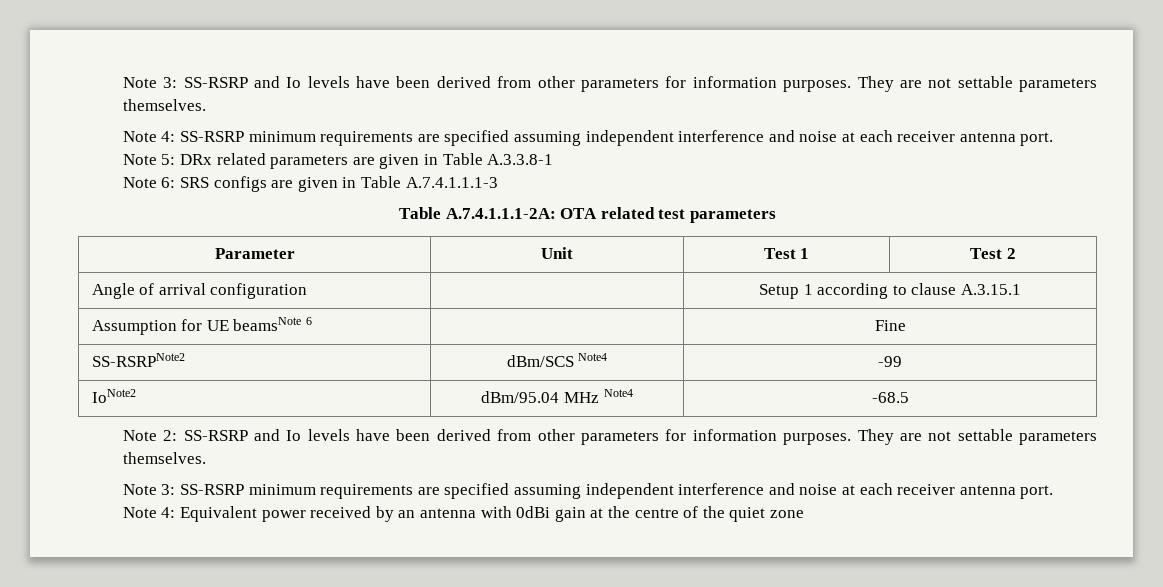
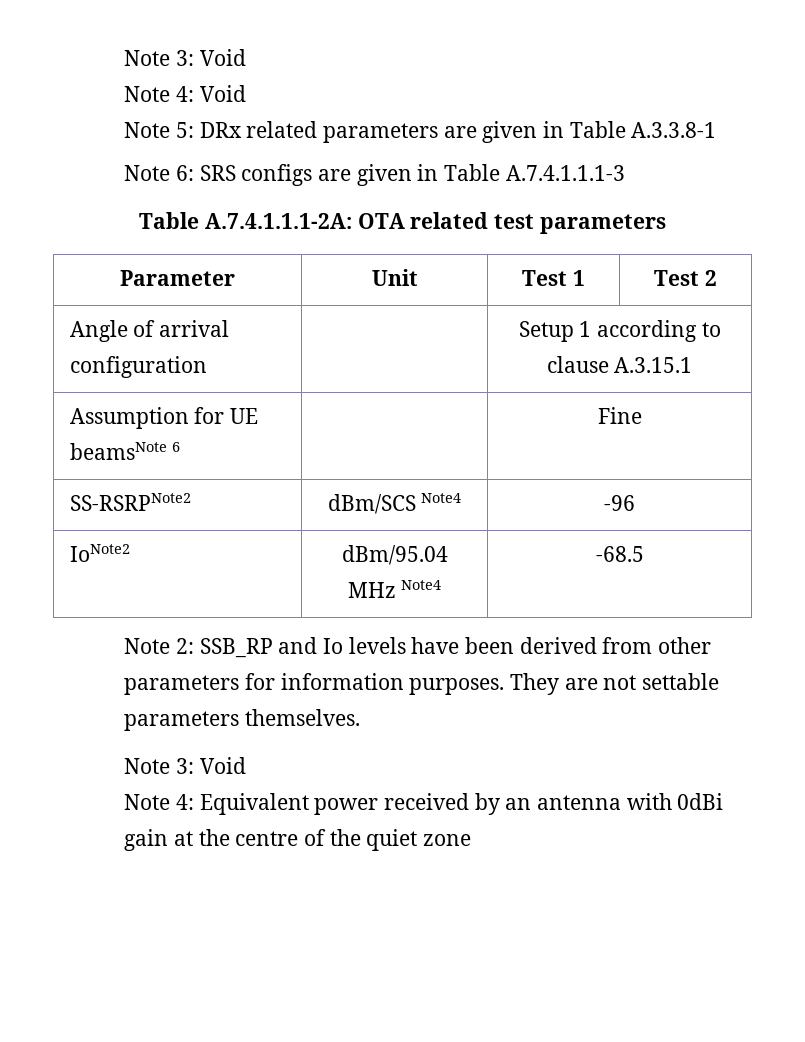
[122,76,1097,92] [122,99,206,111] [122,130,1054,146] Note 3: SS-RSRP and Io levels have been derived from other parameters for information purposes. They are not settable parameters themselves. // Note 4: SS-RSRP minimum requirements are specified assuming independent interference and noise at each receiver antenna port. -> [124,49,246,66] [124,85,246,102] Note 3: Void // Note 4: Void
[878,356,902,367] -99 -> [604,495,635,511] -96
[183,430,248,441] SS-RSRP -> [199,638,273,658] SSB_RP
[180,483,1054,499] SS-RSRP minimum requirements are specified assuming independent interference and noise at each receiver antenna port. -> [199,757,246,774] Void

